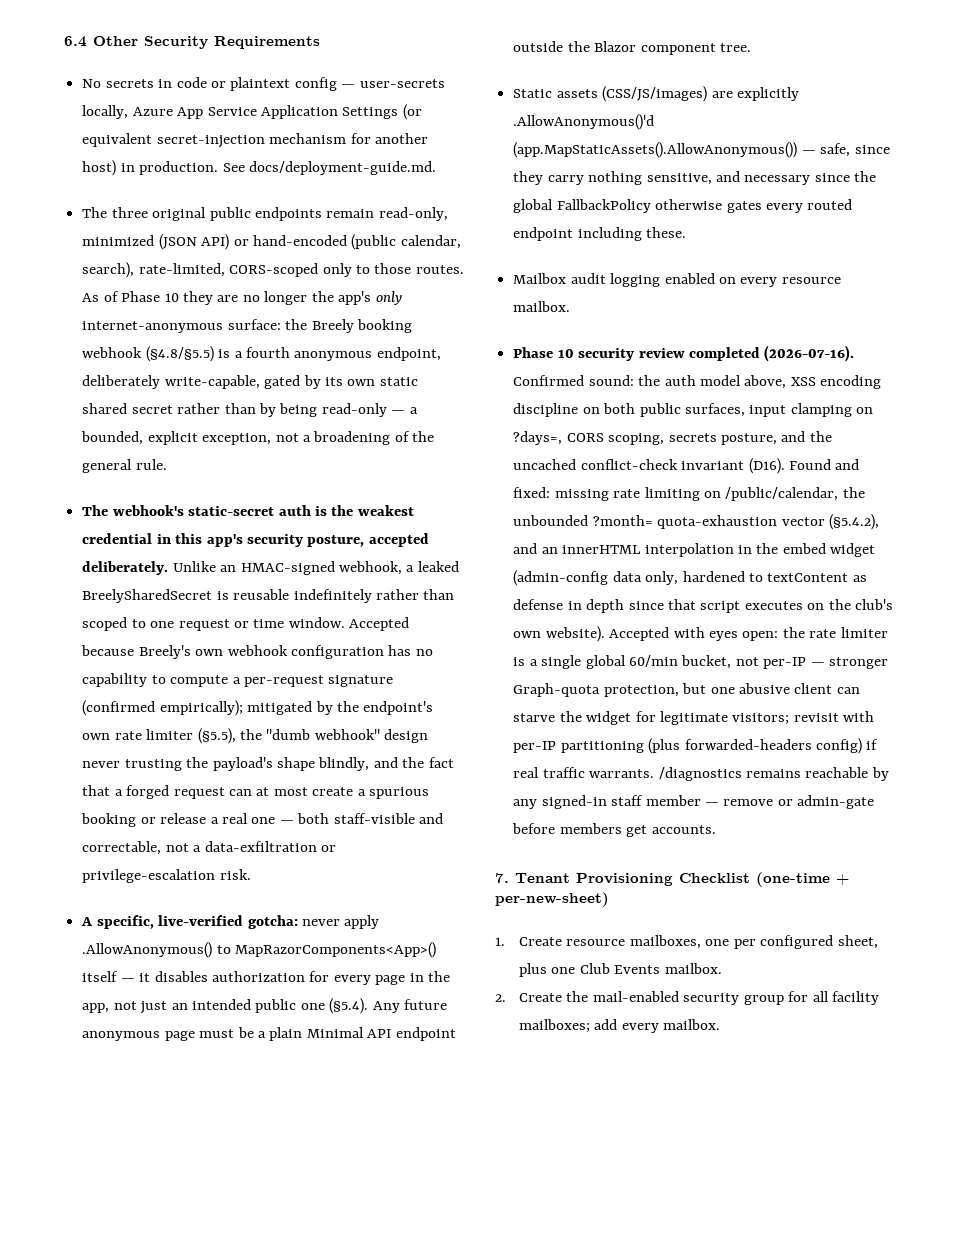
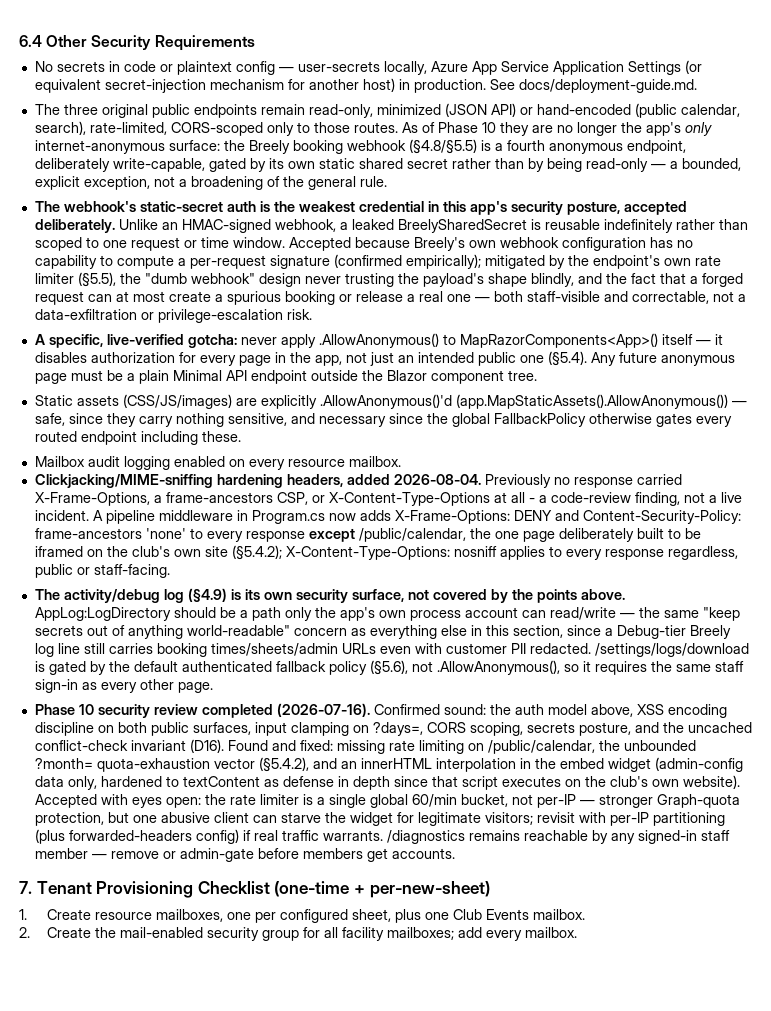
(571, 306) none -> [34,474,682,488] [34,492,742,506] [34,510,741,524] [34,528,701,542] [34,545,738,560] [34,564,170,578] [34,588,625,603] [34,607,740,621] [34,625,731,639] [34,643,749,657] [34,660,744,675] [34,679,213,693] // Clickjacking/MIME-sniffing hardening headers, added 2026-08-04. Previously no response carried X-Frame-Options, a frame-ancestors CSP, or X-Content-Type-Options at all - a code-review finding, not a live incident. A pipeline middleware in Program.cs now adds X-Frame-Options: DENY and Content-Security-Policy: frame-ancestors 'none' to every response except /public/calendar, the one page deliberately built to be iframed on the club's own site (§5.4.2); X-Content-Type-Options: nosniff applies to every response regardless, public or staff-facing. // The activity/debug log (§4.9) is its own security surface, not covered by the points above. AppLog:LogDirectory should be a path only the app's own process account can read/write — the same "keep secrets out of anything world-readable" concern as everything else in this section, since a Debug-tier Breely log line still carries booking times/sheets/admin URLs even with customer PII redacted. /settings/logs/download is gated by the default authenticated fallback policy (§5.6), not .AllowAnonymous(), so it requires the same staff sign-in as every other page.

